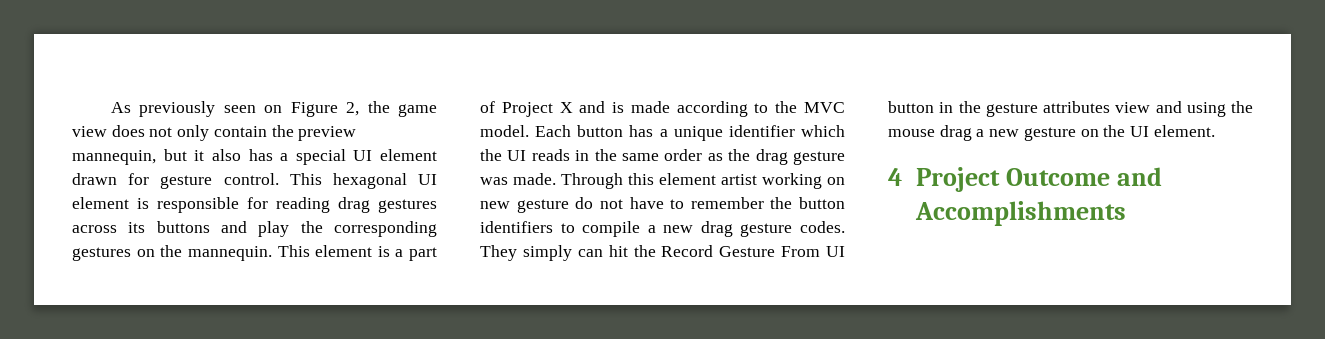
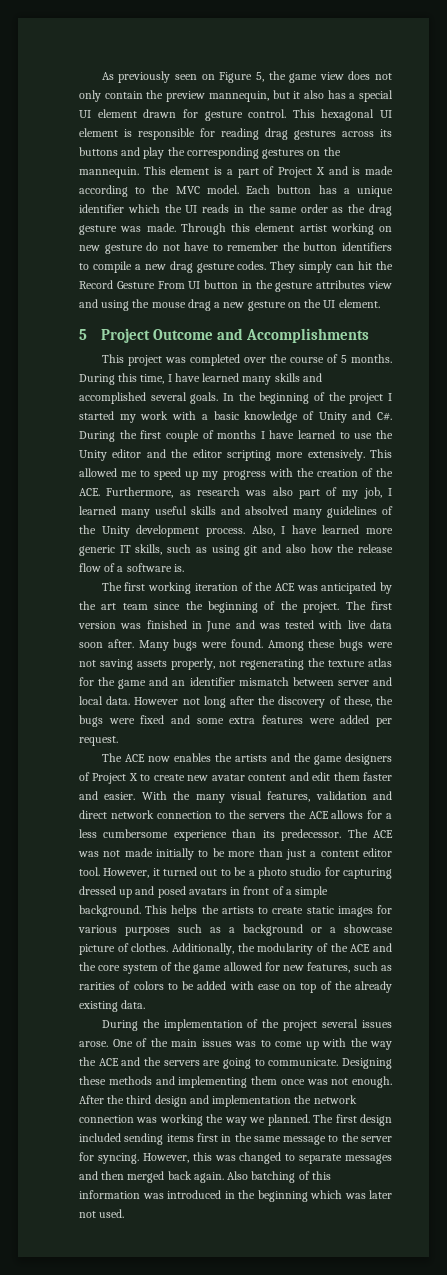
[346,102,360,116] 2, -> [255,72,264,82] 5,
[888,168,902,186] 4 -> [79,329,87,340] 5
(1127, 213) none -> [101,354,392,366] [79,373,322,385] [79,392,392,404] [79,411,392,423] [79,430,393,442] [79,449,392,461] [79,468,393,480] [79,487,393,499] [79,506,393,518] [79,525,393,537] [79,544,393,556] [79,563,184,572] [101,582,392,594] [79,601,392,613] [78,620,393,632] [79,639,393,651] [79,658,392,670] [79,677,392,689] [79,696,393,708] [79,715,392,727] [79,736,118,746] [101,753,393,765] [79,772,392,784] [79,791,392,803] [79,810,392,819] [79,829,393,841] [78,848,393,860] [79,867,393,879] [79,886,329,898] [79,905,392,917] [78,924,393,936] [79,943,392,955] [79,962,392,974] [79,981,392,993] [79,1000,146,1012] [101,1019,393,1031] [79,1038,392,1050] [79,1057,392,1069] [79,1076,392,1088] [79,1095,357,1107] [79,1114,392,1126] [79,1133,392,1145] [79,1152,392,1164] [79,1171,331,1183] [79,1190,392,1202] [79,1209,125,1218] // This project was completed over the course of 5 months. During this time, I have learned many skills and accomplished several goals. In the beginning of the project I started my work with a basic knowledge of Unity and C#. During the first couple of months I have learned to use the Unity editor and the editor scripting more extensively. This allowed me to speed up my progress with the creation of the ACE. Furthermore, as research was also part of my job, I learned many useful skills and absolved many guidelines of the Unity development process. Also, I have learned more generic IT skills, such as using git and also how the release flow of a software is. // The first working iteration of the ACE was anticipated by the art team since the beginning of the project. The first version was finished in June and was tested with live data soon after. Many bugs were found. Among these bugs were not saving assets properly, not regenerating the texture atlas for the game and an identifier mismatch between server and local data. However not long after the discovery of these, the bugs were fixed and some extra features were added per request. // The ACE now enables the artists and the game designers of Project X to create new avatar content and edit them faster and easier. With the many visual features, validation and direct network connection to the servers the ACE allows for a less cumbersome experience than its predecessor. The ACE was not made initially to be more than just a content editor tool. However, it turned out to be a photo studio for capturing dressed up and posed avatars in front of a simple background. This helps the artists to create static images for various purposes such as a background or a showcase picture of clothes. Additionally, the modularity of the ACE and the core system of the game allowed for new features, such as rarities of colors to be added with ease on top of the already existing data. // During the implementation of the project several issues arose. One of the main issues was to come up with the way the ACE and the servers are going to communicate. Designing these methods and implementing them once was not enough. After the third design and implementation the network connection was working the way we planned. The first design included sending items first in the same message to the server for syncing. However, this was changed to separate messages and then merged back again. Also batching of this information was introduced in the beginning which was later not used.

